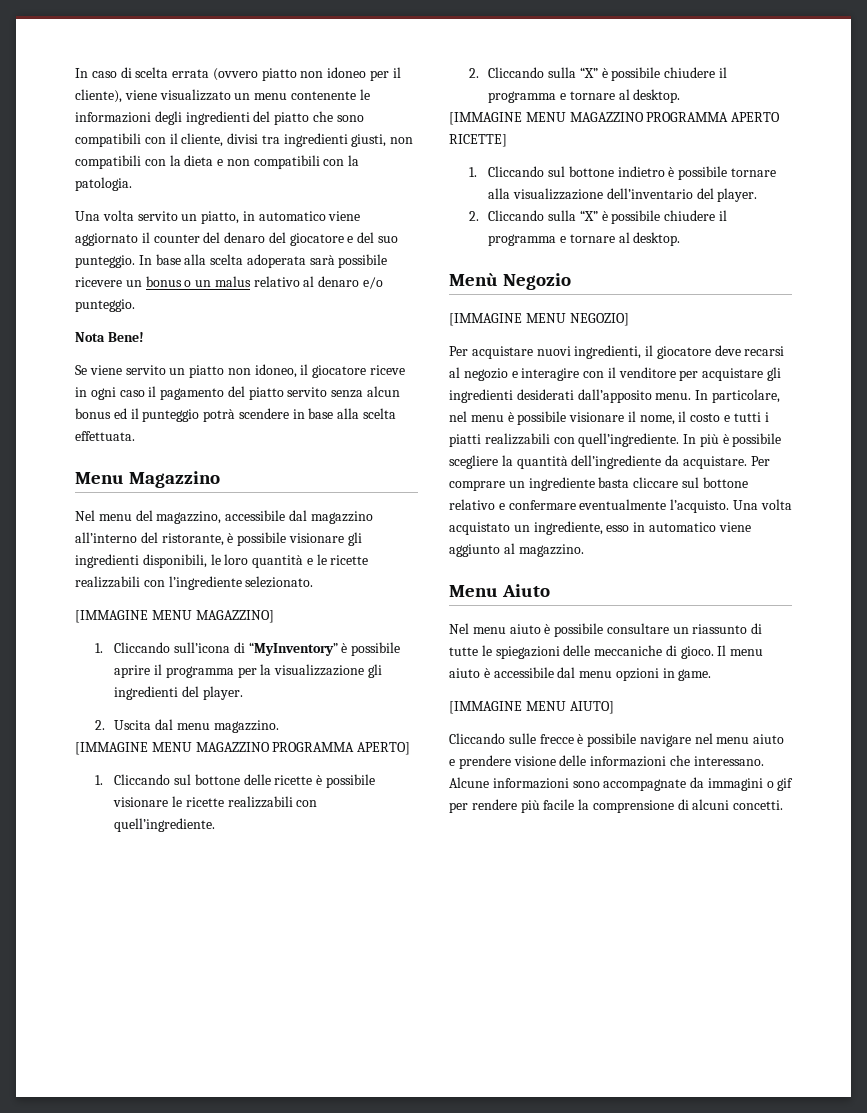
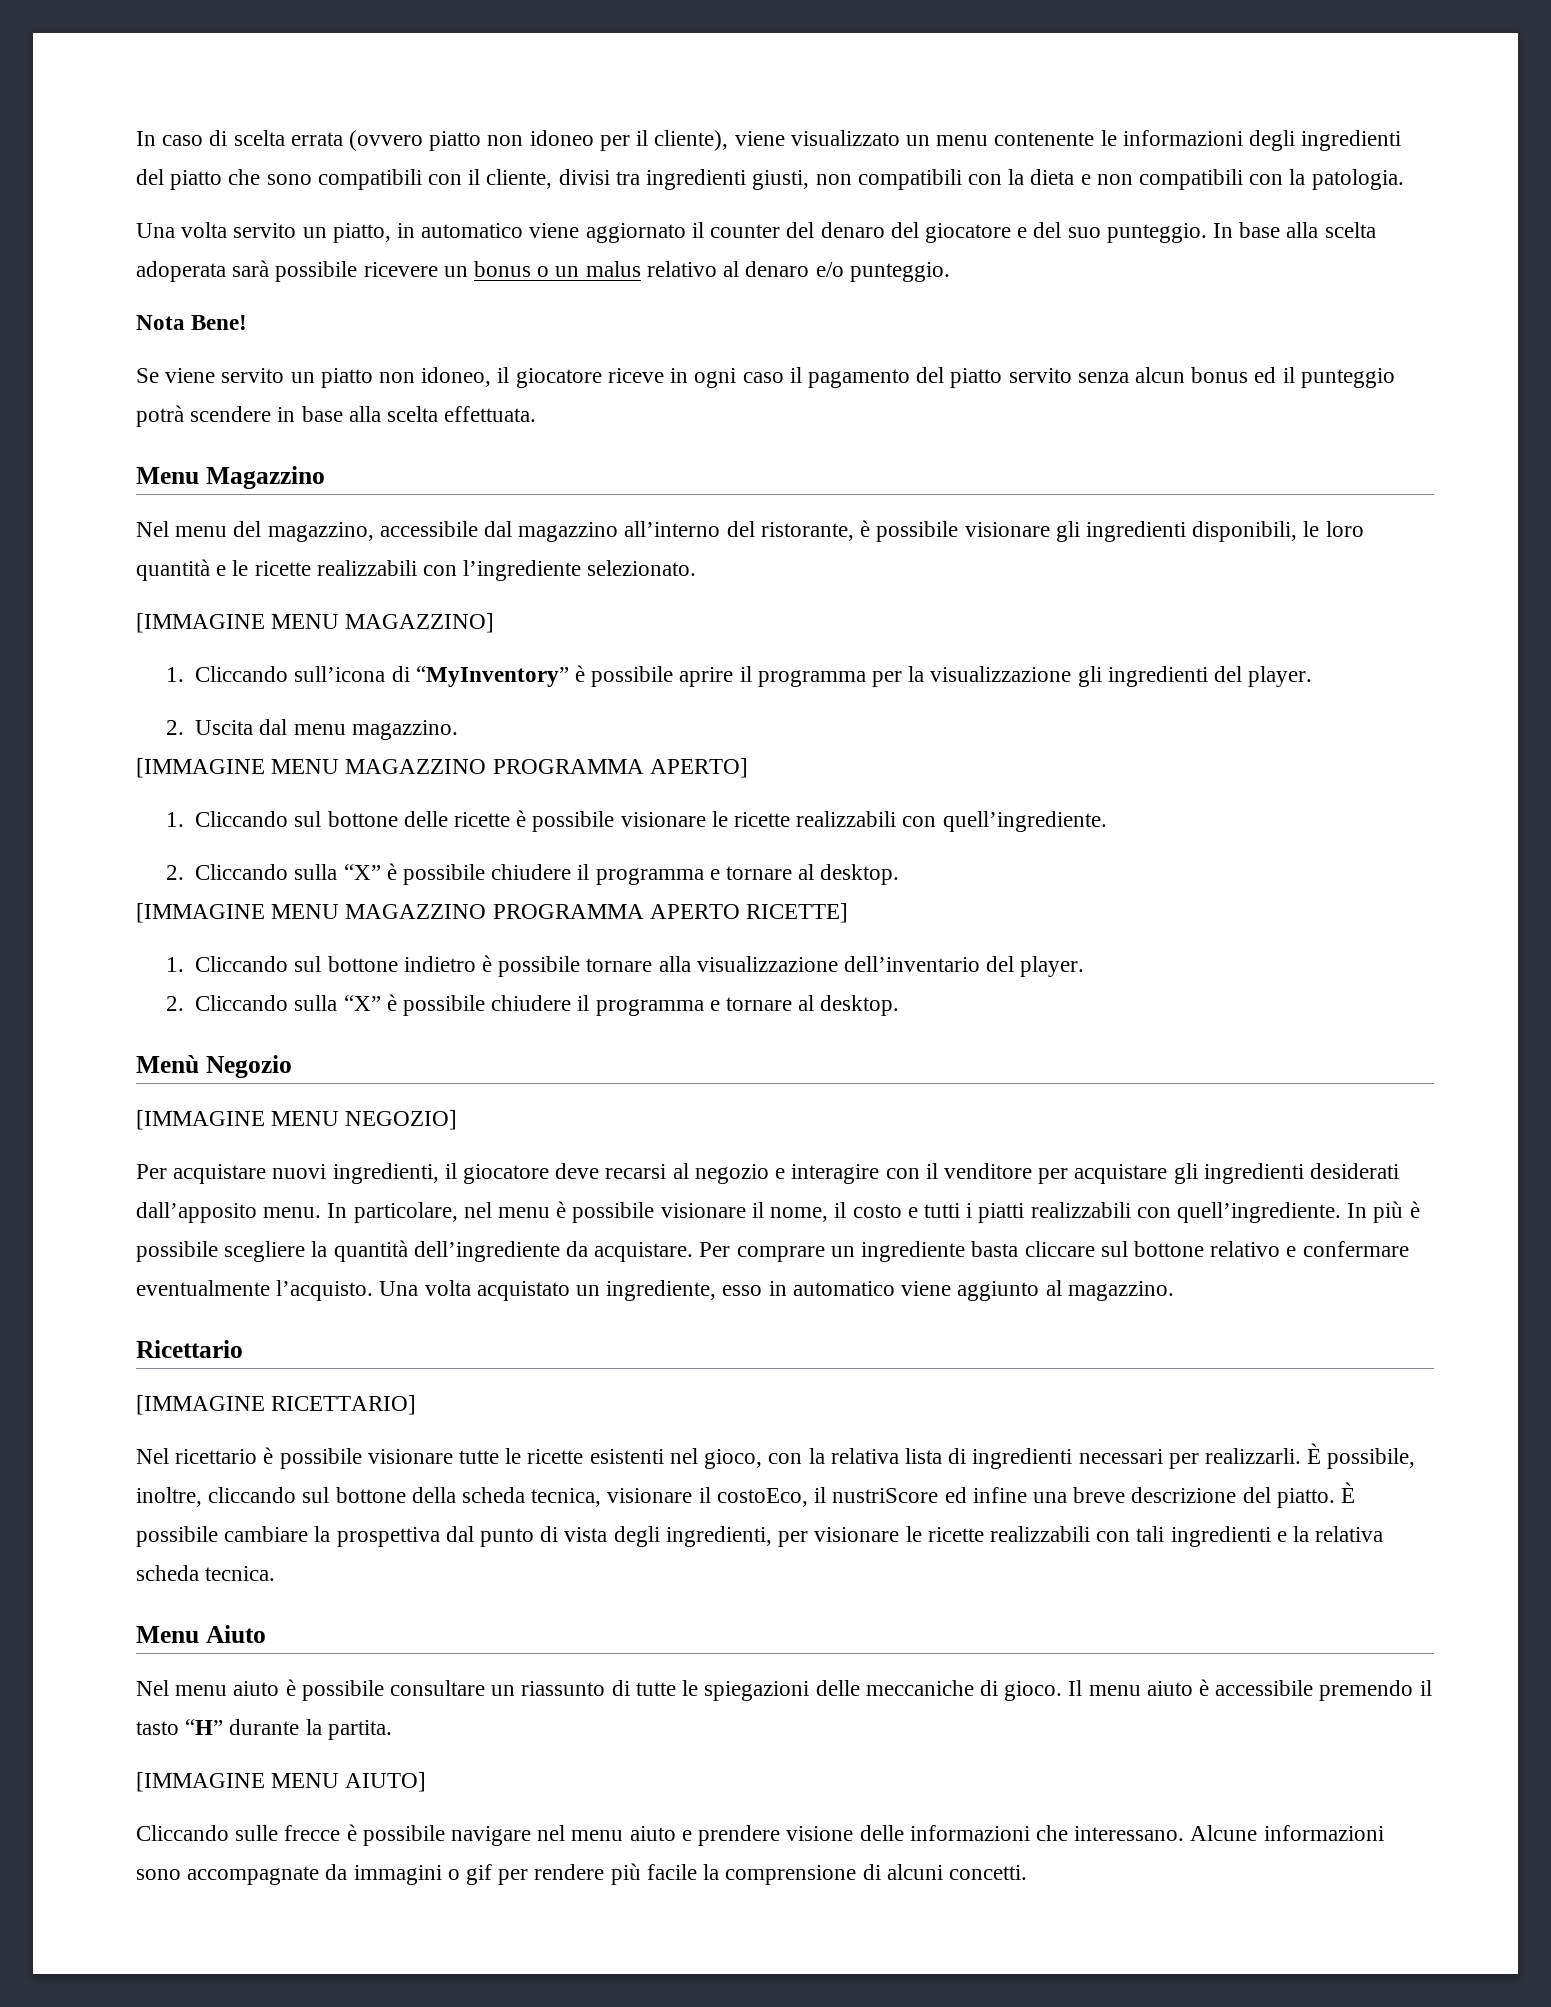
(584, 550) none -> [136,1340,243,1358] [136,1395,417,1415] [136,1443,1416,1469] [136,1482,1355,1508] [136,1526,1384,1547] [136,1565,276,1581] // Ricettario // [IMMAGINE RICETTARIO] // Nel ricettario è possibile visionare tutte le ricette esistenti nel gioco, con la relativa lista di ingredienti necessari per realizzarli. È possibile, inoltre, cliccando sul bottone della scheda tecnica, visionare il costoEco, il nustriScore ed infine una breve descrizione del piatto. È possibile cambiare la prospettiva dal punto di vista degli ingredienti, per visionare le ricette realizzabili con tali ingredienti e la relativa scheda tecnica.
[557,667,712,681] dal menu opzioni in game. -> [1319,1680,1432,1701] [136,1719,392,1740] premendo il tasto “H” durante la partita.

